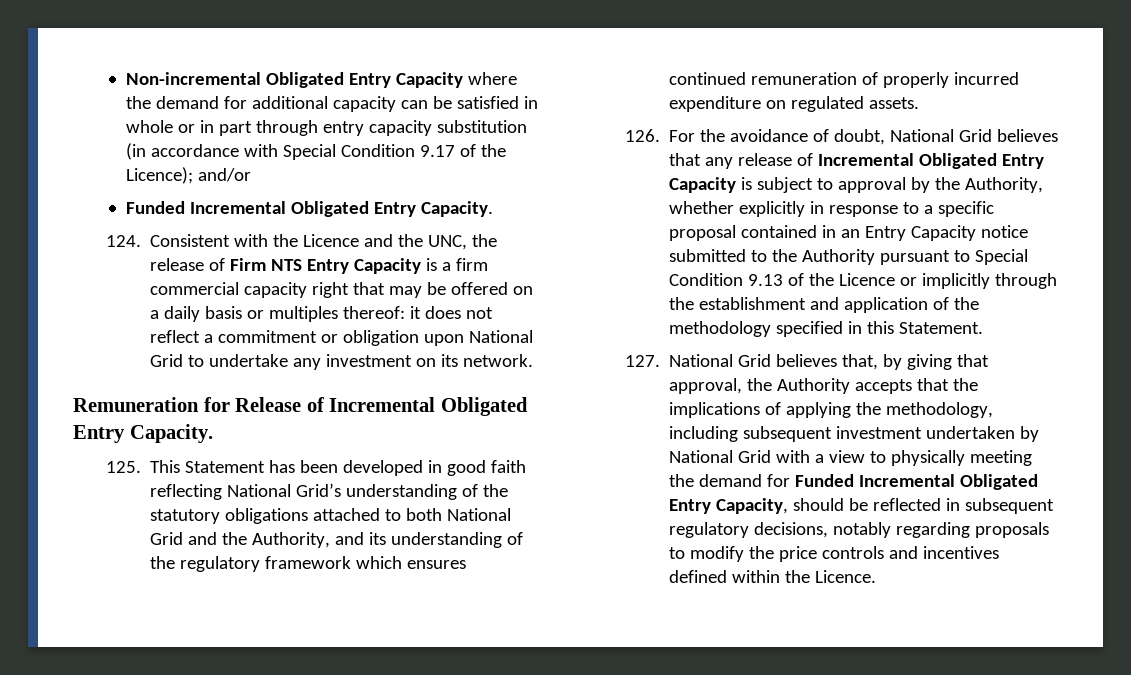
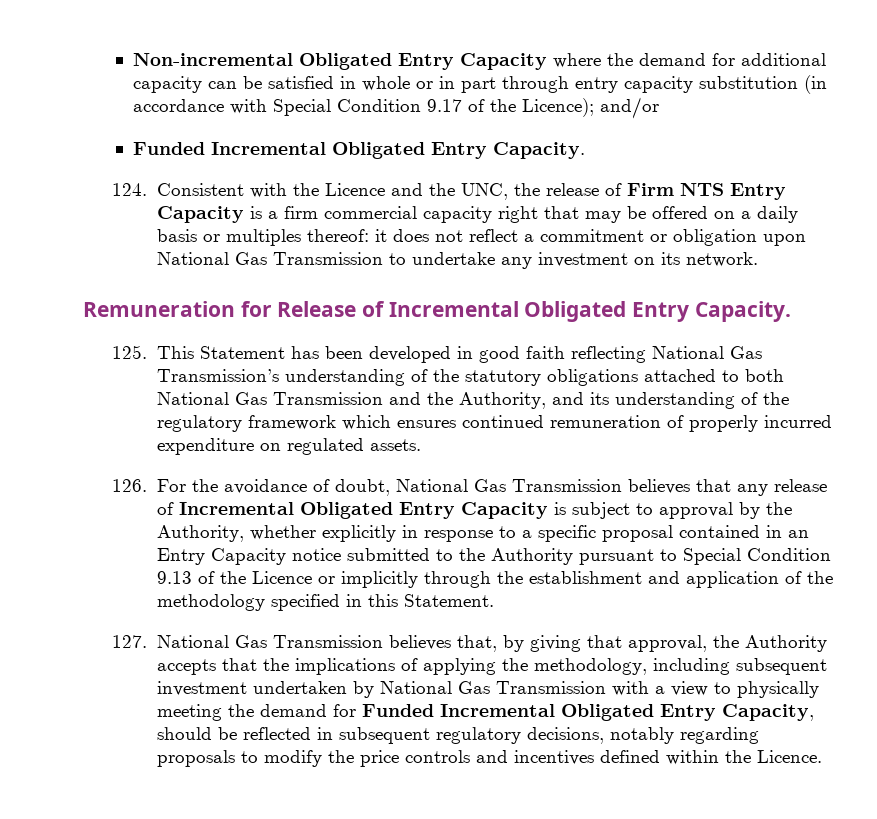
[149,354,183,367] Grid -> [234,252,383,265] Gas Transmission
[295,483,341,497] Grid’s -> [729,346,762,359] [156,369,279,382] Gas Transmission’s
[149,532,183,545] Grid -> [234,392,383,405] Gas Transmission
[958,129,992,142] Grid -> [473,479,622,492] Gas Transmission
[737,354,771,367] Grid -> [234,635,383,648] Gas Transmission
[737,450,771,463] Grid -> [457,681,606,694] Gas Transmission

